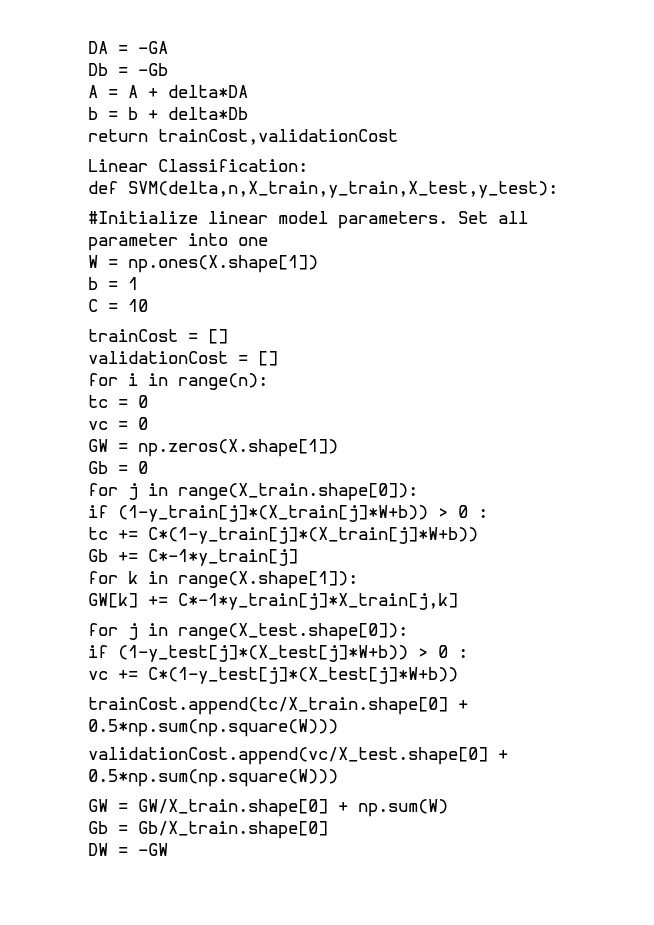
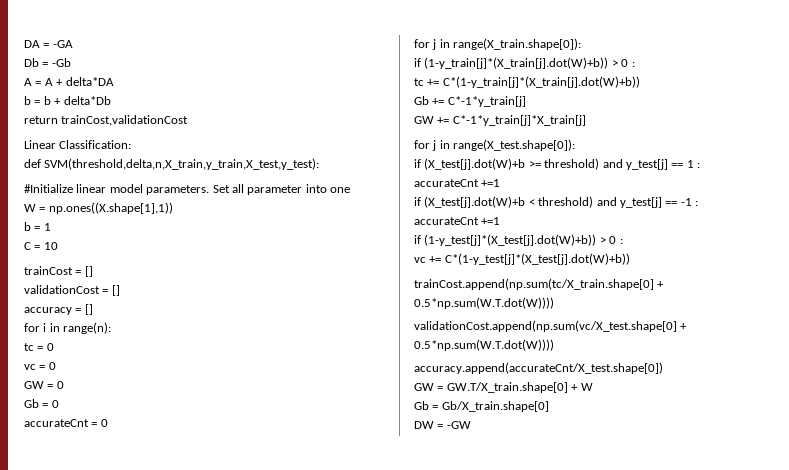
[128,181,558,198] SVM(delta,n,X_train,y_train,X_test,y_test): -> [44,158,320,170] SVM(threshold,delta,n,X_train,y_train,X_test,y_test):
[128,255,318,273] np.ones(X.shape[1]) -> [48,202,173,214] np.ones((X.shape[1],1))
(278, 358) none -> [24,304,93,315] // accuracy = []
[138,439,338,457] np.zeros(X.shape[1]) -> [56,381,64,389] 0
(148, 467) none -> [24,419,108,427] // accurateCnt = 0
[118,505,428,522] (1-y_train[j]*(X_train[j]*W+b)) -> [424,57,609,69] (1-y_train[j]*(X_train[j].dot(W)+b))
[148,527,478,544] C*(1-y_train[j]*(X_train[j]*W+b)) -> [442,76,640,88] C*(1-y_train[j]*(X_train[j].dot(W)+b))
[88,571,358,589] [88,593,458,610] for k in range(X.shape[1]): // GW[k] += C*-1*y_train[j]*X_train[j,k] -> [414,115,586,126] GW += C*-1*y_train[j]*X_train[j]
[118,645,408,662] (1-y_test[j]*(X_test[j]*W+b)) -> [424,158,700,170] [414,179,501,187] [414,196,698,208] [414,217,501,225] [414,234,597,246] (X_test[j].dot(W)+b >= threshold) and y_test[j] == 1 : // accurateCnt +=1 // if (X_test[j].dot(W)+b < threshold) and y_test[j] == -1 : // accurateCnt +=1 // if (1-y_test[j]*(X_test[j].dot(W)+b))
[148,667,458,684] [88,697,468,715] [88,719,338,737] [88,747,508,765] [88,769,338,787] [88,799,448,817] C*(1-y_test[j]*(X_test[j]*W+b)) // trainCost.append(tc/X_train.shape[0] + 0.5*np.sum(np.square(W))) // validationCost.append(vc/X_test.shape[0] + 0.5*np.sum(np.square(W))) // GW = GW/X_train.shape[0] + np.sum(W) -> [444,253,630,265] [414,278,665,290] [414,297,554,309] [414,320,688,332] [414,339,554,351] [414,362,663,374] [414,382,593,393] C*(1-y_test[j]*(X_test[j].dot(W)+b)) // trainCost.append(np.sum(tc/X_train.shape[0] + 0.5*np.sum(W.T.dot(W)))) // validationCost.append(np.sum(vc/X_test.shape[0] + 0.5*np.sum(W.T.dot(W)))) // accuracy.append(accurateCnt/X_test.shape[0]) // GW = GW.T/X_train.shape[0] + W

